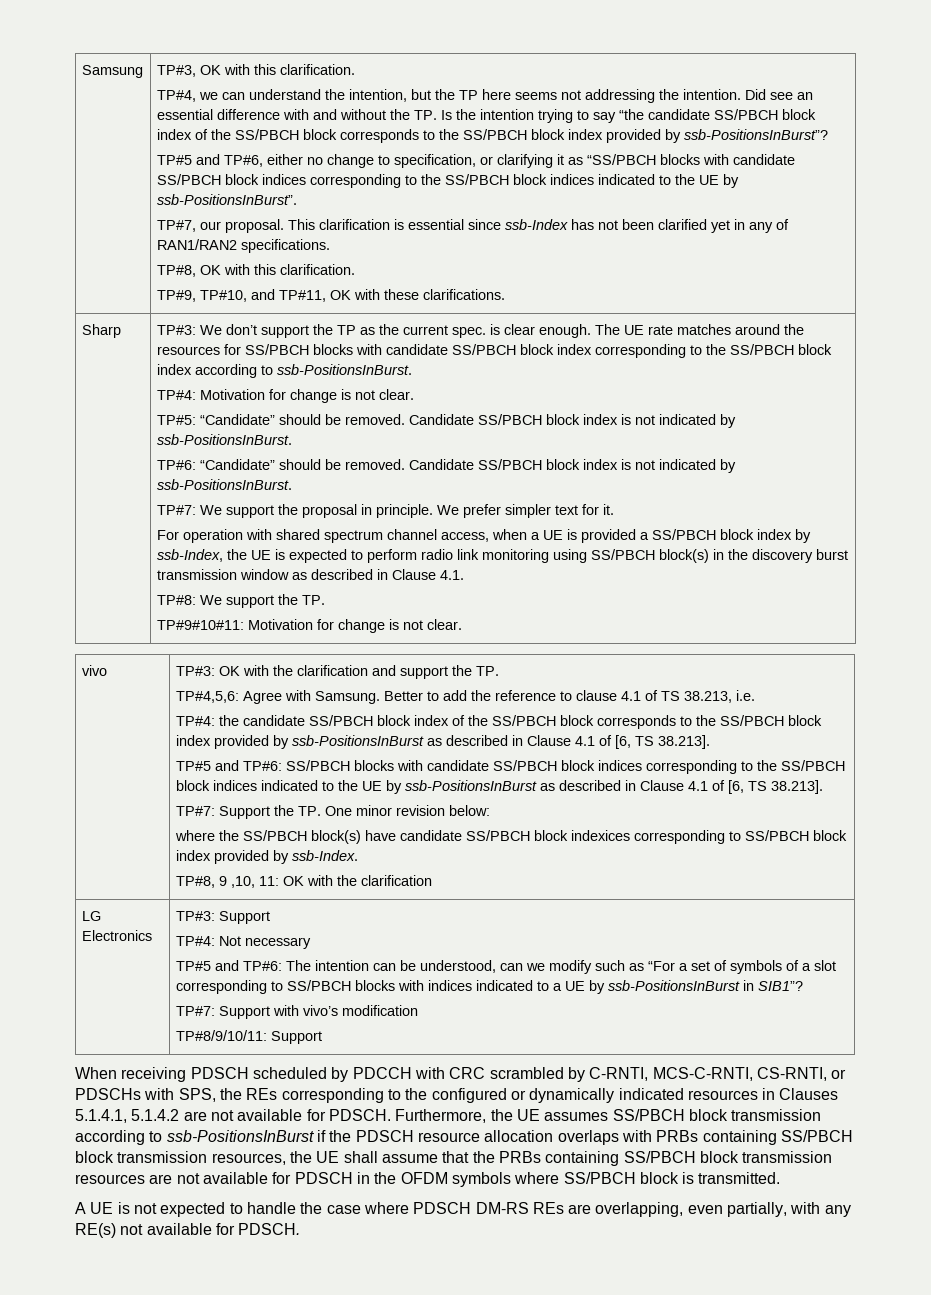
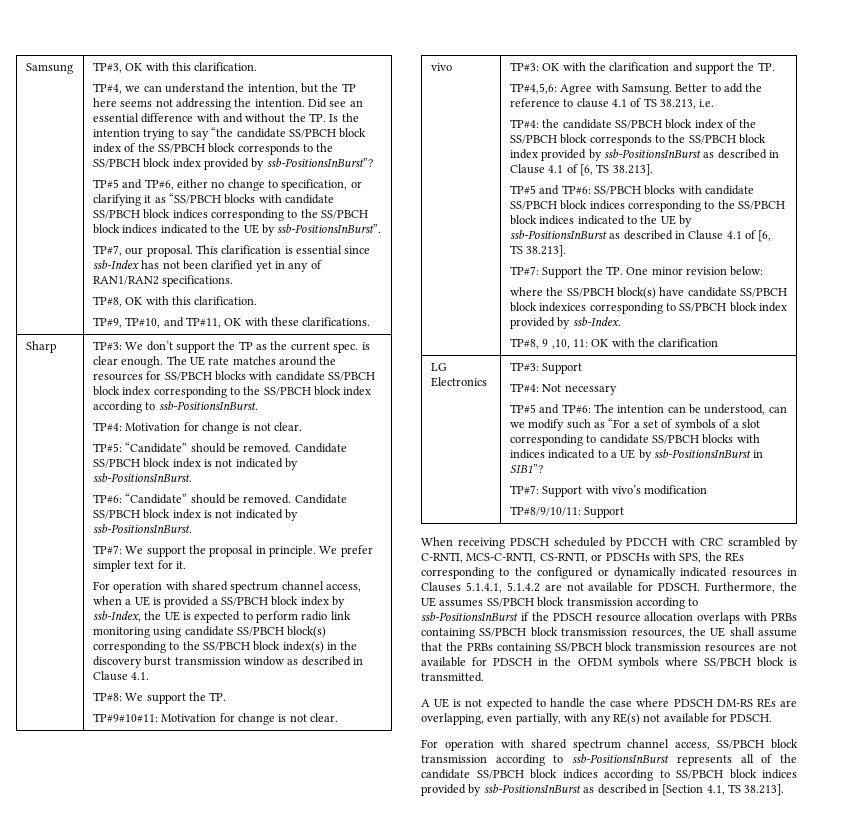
[590,549,709,563] SS/PBCH block(s) -> [184,626,327,638] [92,641,324,653] candidate SS/PBCH block(s) corresponding to the SS/PBCH block index(s)
(283, 986) none -> [599,434,649,444] candidate
(301, 1229) none -> [421,739,798,751] [421,754,797,766] [421,769,797,781] [421,784,785,796] // For operation with shared spectrum channel access, SS/PBCH block transmission according to ssb-PositionsInBurst represents all of the candidate SS/PBCH block indices according to SS/PBCH block indices provided by ssb-PositionsInBurst as described in [Section 4.1, TS 38.213].

